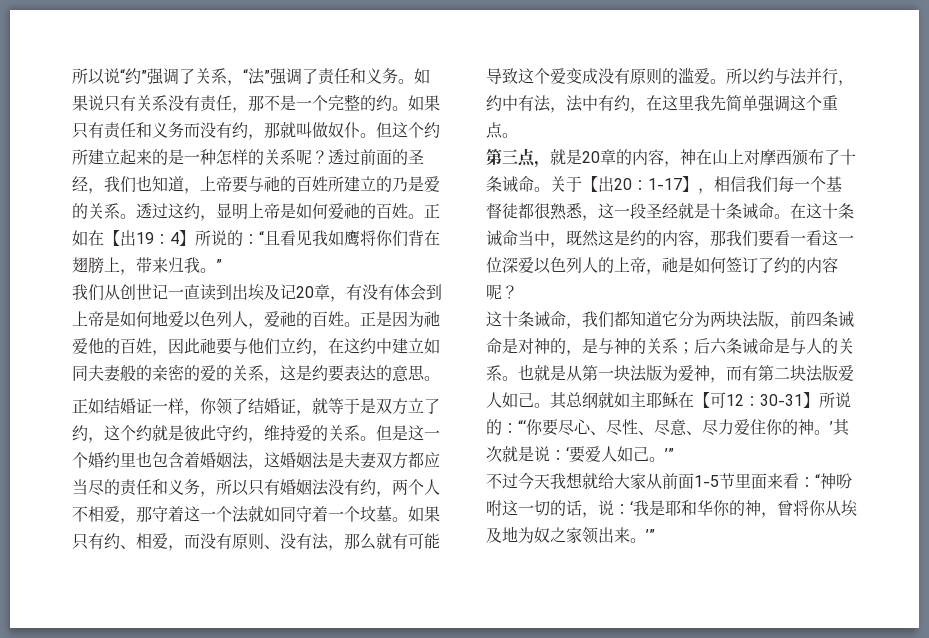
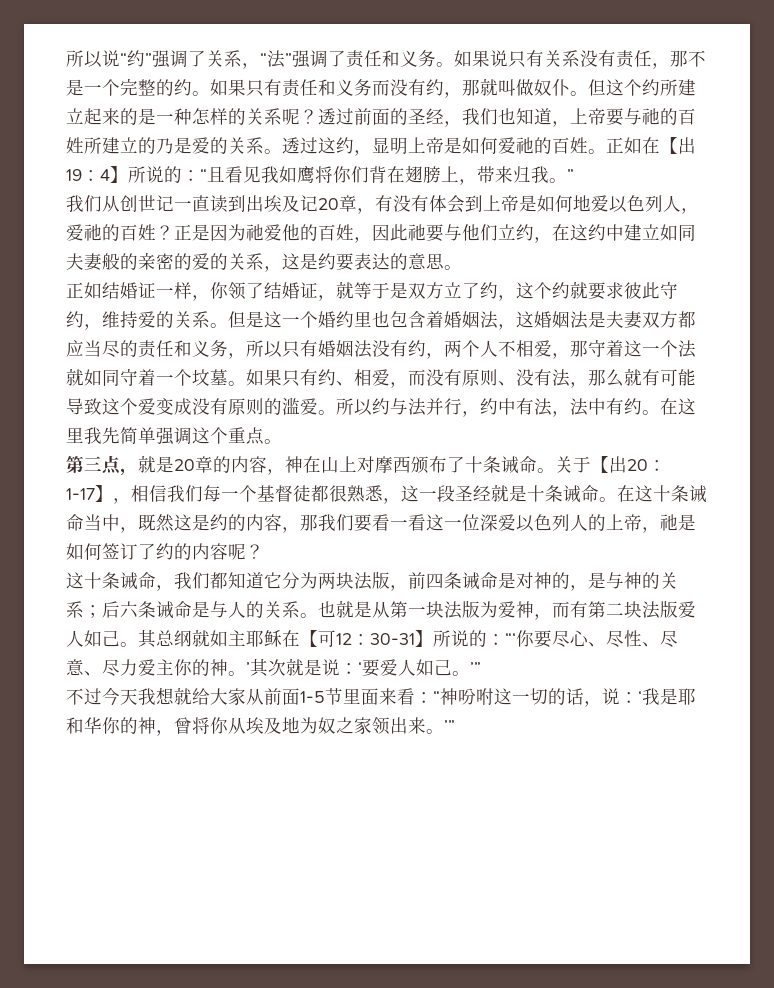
[344,322,360,327] 。 -> [156,225,174,240] ？
[168,425,184,441] 是 -> [588,282,624,300] 要求
[630,107,646,113] ， -> [642,410,660,415] 。
[750,419,766,435] 住 -> [156,659,174,675] 主

